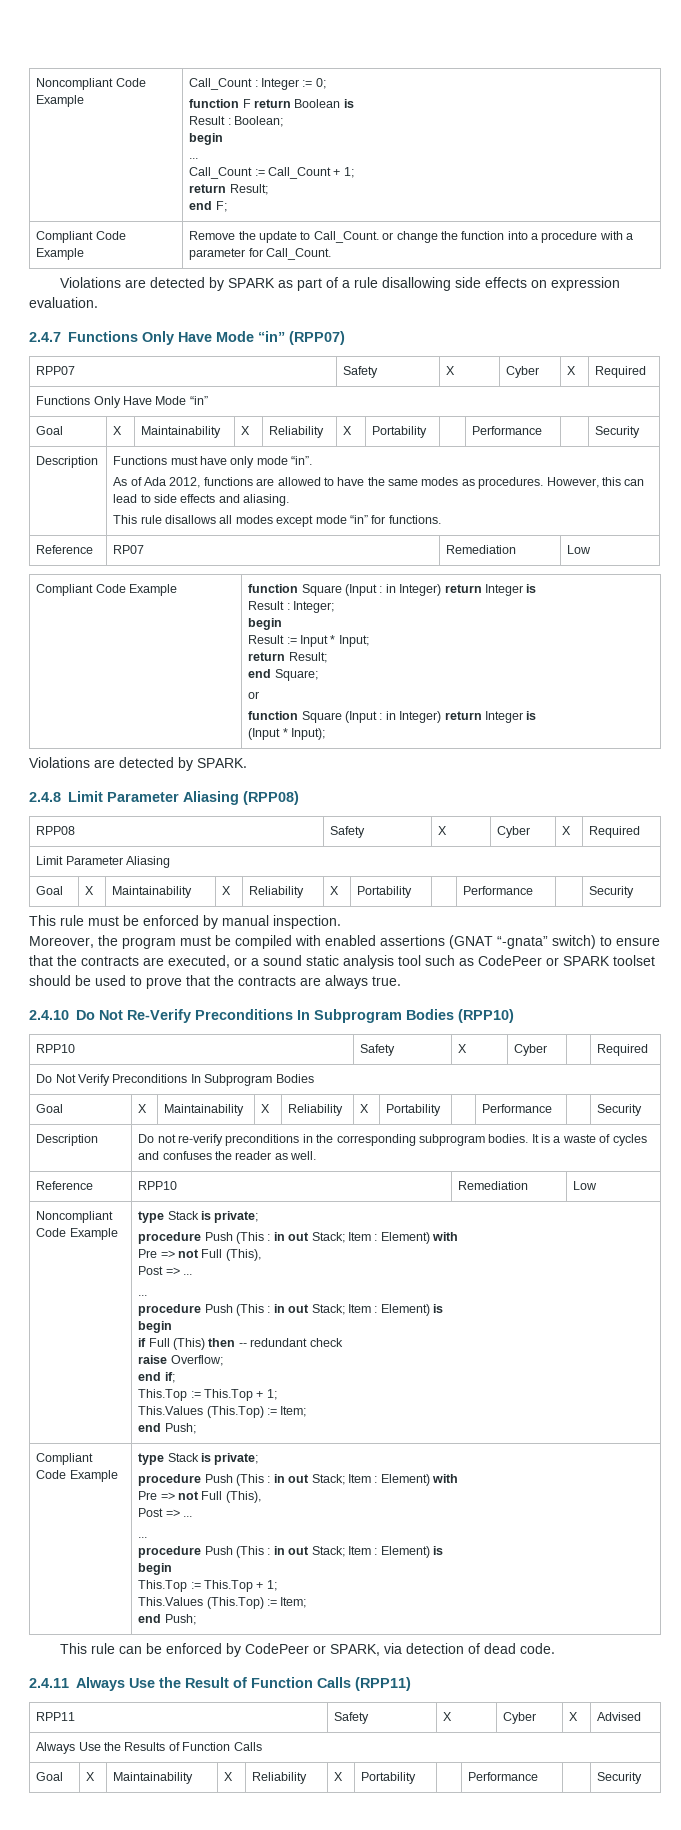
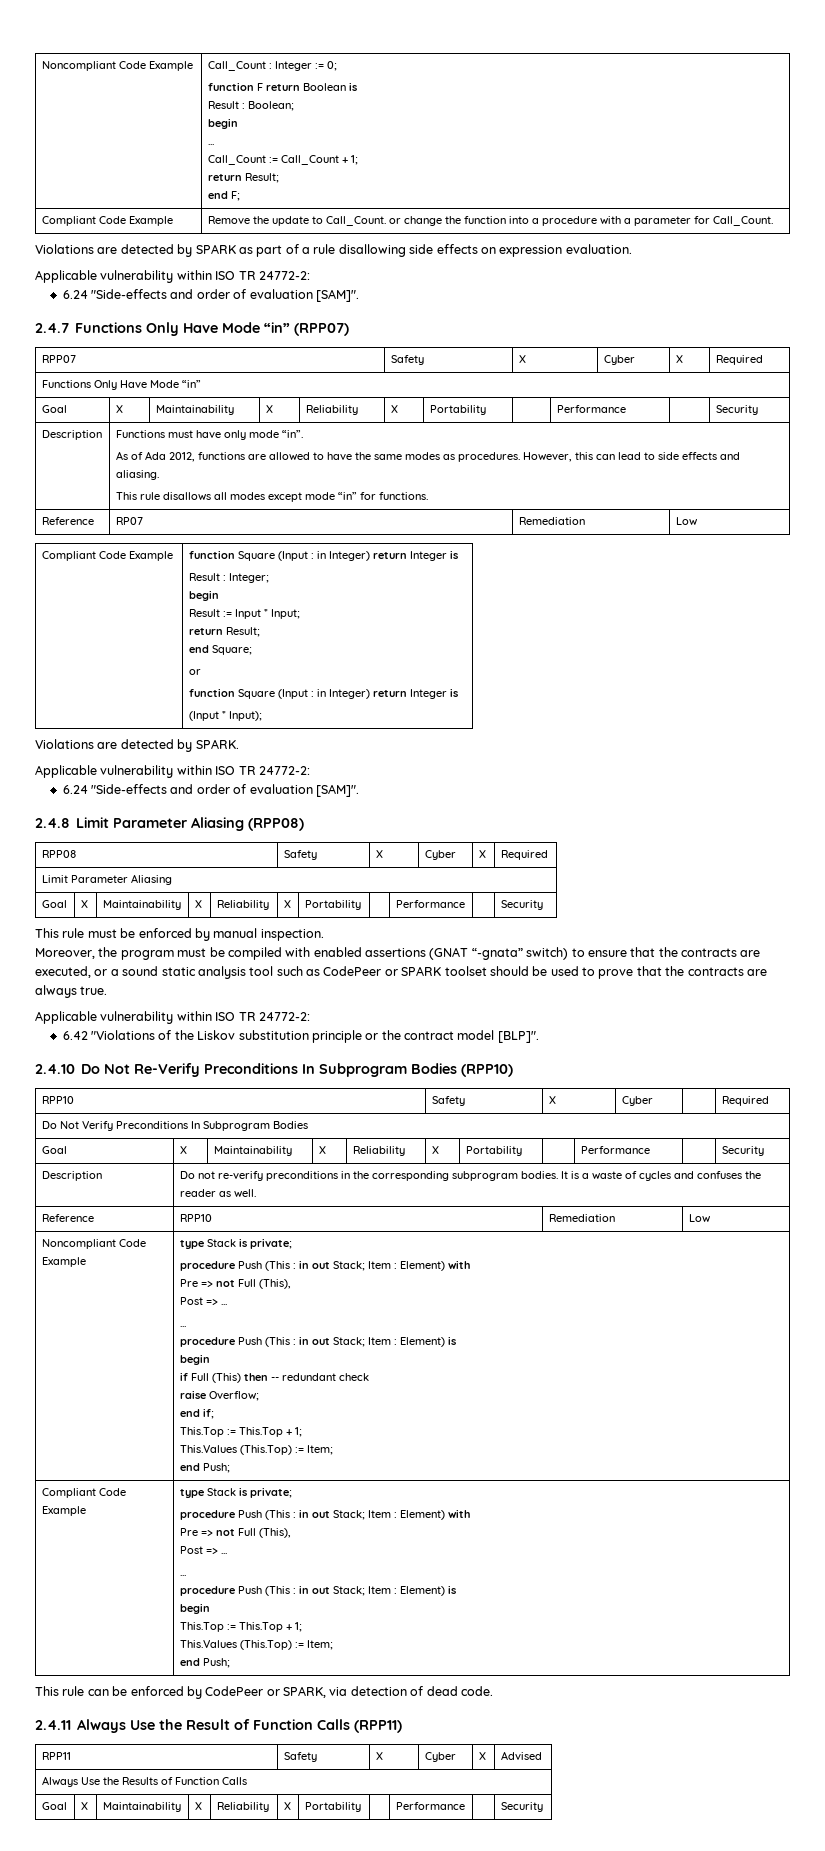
(98, 302) none -> [35,270,310,283] [62,289,359,302] // Applicable vulnerability within ISO TR 24772-2: // 6.24 "Side-effects and order of evaluation [SAM]".
(247, 763) none -> [35,765,310,778] [62,784,359,797] // Applicable vulnerability within ISO TR 24772-2: // 6.24 "Side-effects and order of evaluation [SAM]".
(401, 981) none -> [35,1011,310,1024] [62,1030,539,1043] // Applicable vulnerability within ISO TR 24772-2: // 6.42 "Violations of the Liskov substitution principle or the contract model [BLP]".

